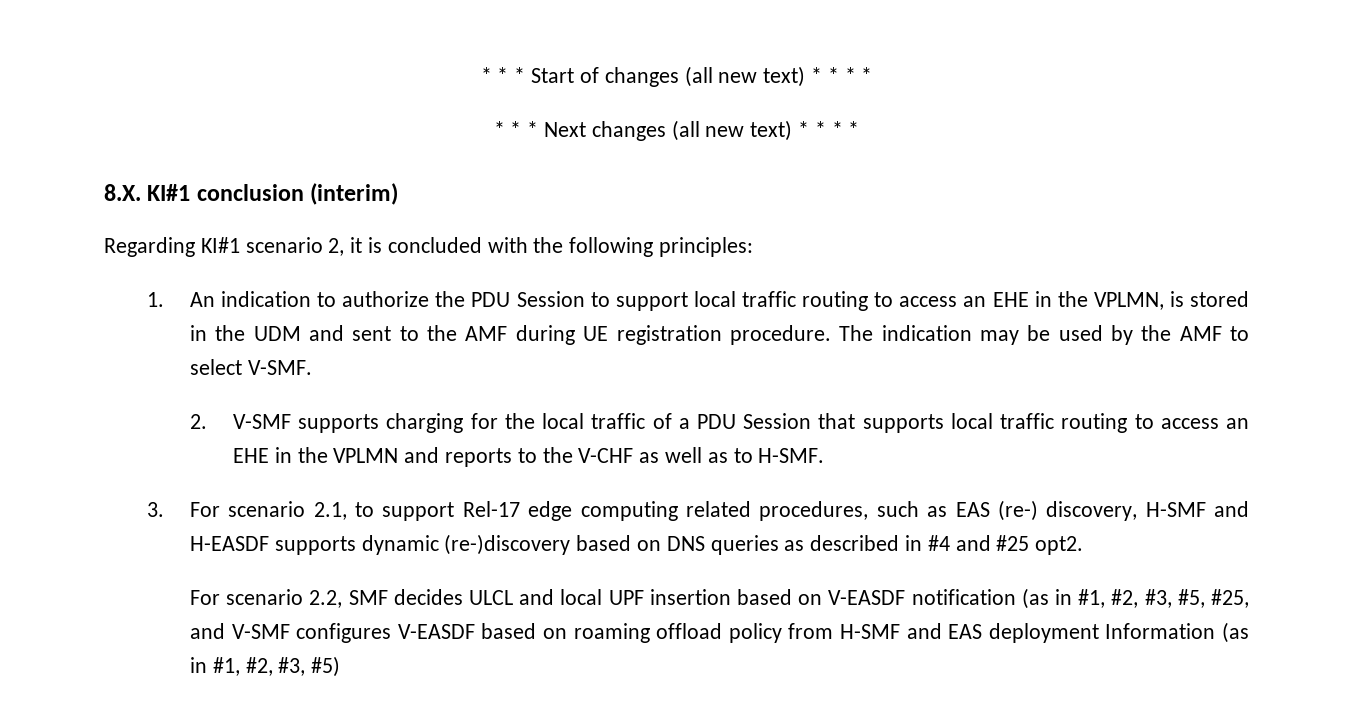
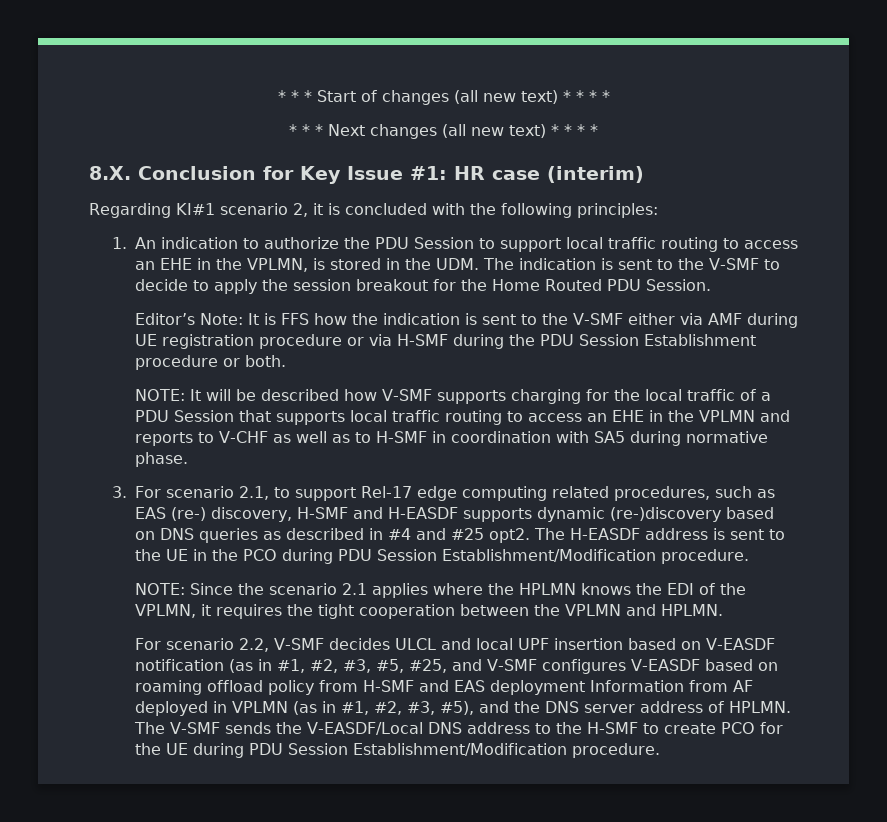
[147,184,304,201] KI#1 conclusion -> [138,166,540,184] Conclusion for Key Issue #1: HR case
[253,325,1250,345] [189,359,312,375] [189,414,207,429] UDM and sent to the AMF during UE registration procedure. The indication may be used by the AMF to select V-SMF. // 2. -> [435,258,780,270] [134,279,711,294] [134,313,798,328] [134,334,756,349] [134,355,286,370] [134,389,377,401] UDM. The indication is sent to the V-SMF to decide to apply the session breakout for the Home Routed PDU Session. // Editor’s Note: It is FFS how the indication is sent to the V-SMF either via AMF during UE registration procedure or via H-SMF during the PDU Session Establishment procedure or both. // NOTE: It will be described how
[542,447,573,463] the -> (214, 437) none
[758,448,825,463] H-SMF. -> [375,431,768,446] [134,452,188,467] H-SMF in coordination with SA5 during normative phase.
(1084, 545) none -> [533,528,785,540] [134,549,749,564] [134,583,746,598] [134,604,723,619] The H-EASDF address is sent to the UE in the PCO during PDU Session Establishment/Modification procedure. // NOTE: Since the scenario 2.1 applies where the HPLMN knows the EDI of the VPLMN, it requires the tight cooperation between the VPLMN and HPLMN.
[348,590,388,605] SMF -> [273,638,324,650] V-SMF
[1222,622,1249,643] [189,656,341,677] (as in #1, #2, #3, #5) -> [688,680,753,692] [134,701,791,716] [133,722,783,735] [134,743,660,758] from AF deployed in VPLMN (as in #1, #2, #3, #5), and the DNS server address of HPLMN. The V-SMF sends the V-EASDF/Local DNS address to the H-SMF to create PCO for the UE during PDU Session Establishment/Modification procedure.

